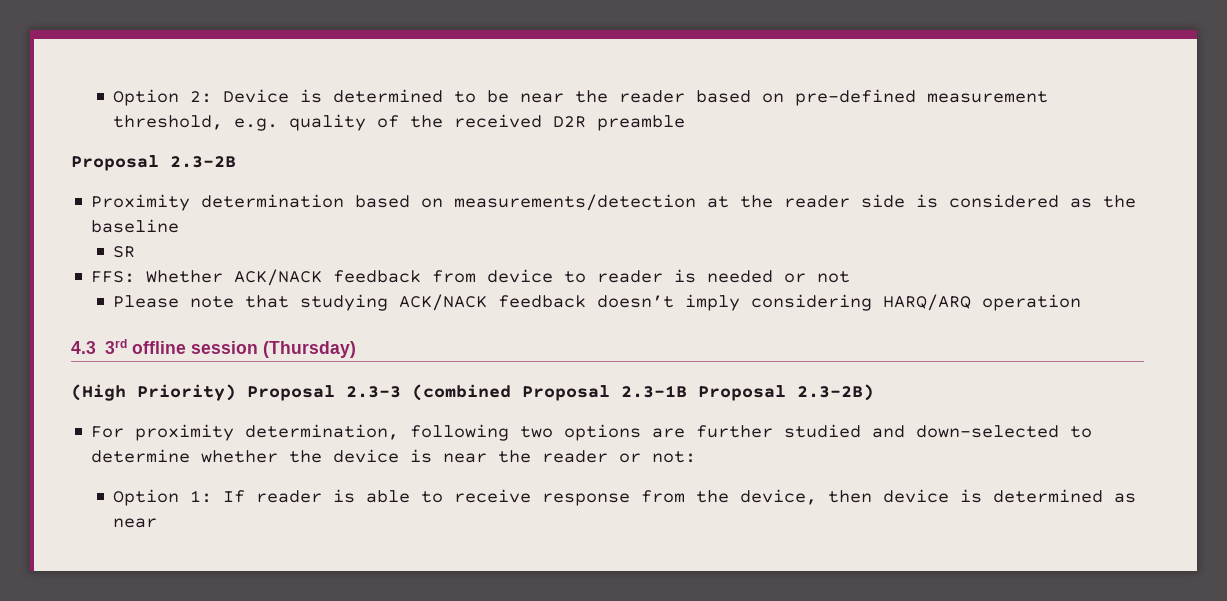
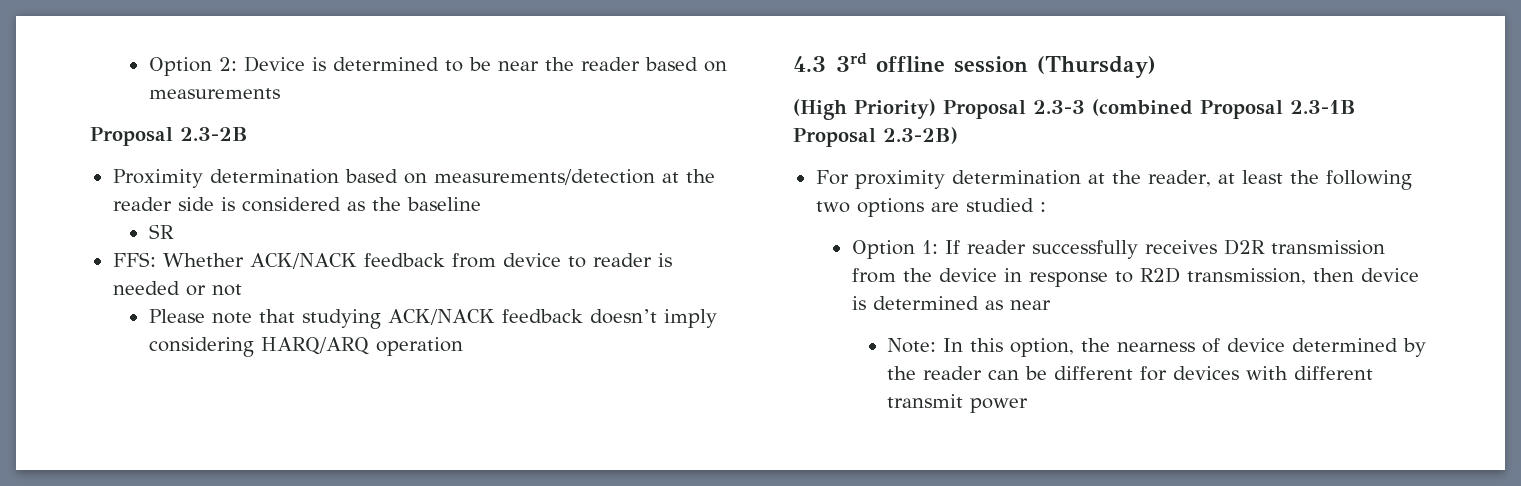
[795,89,1049,106] [113,114,686,131] pre-defined measurement threshold, e.g. quality of the received D2R preamble -> [148,88,280,99] measurements
[245,424,1093,441] [91,449,697,463] [113,489,818,506] determination, following two options are further studied and down-selected to determine whether the device is near the reader or not: // Option 1: If reader is able to receive response from the device, -> [951,170,1412,190] [815,198,1046,217] [851,239,1385,259] [851,267,1306,287] determination at the reader, at least the following two options are studied : // Option 1: If reader successfully receives D2R transmission from the device in response to R2D transmission,
(158, 523) none -> [887,338,1427,357] [887,366,1374,381] [887,394,1029,413] // Note: In this option, the nearness of device determined by the reader can be different for devices with different transmit power

